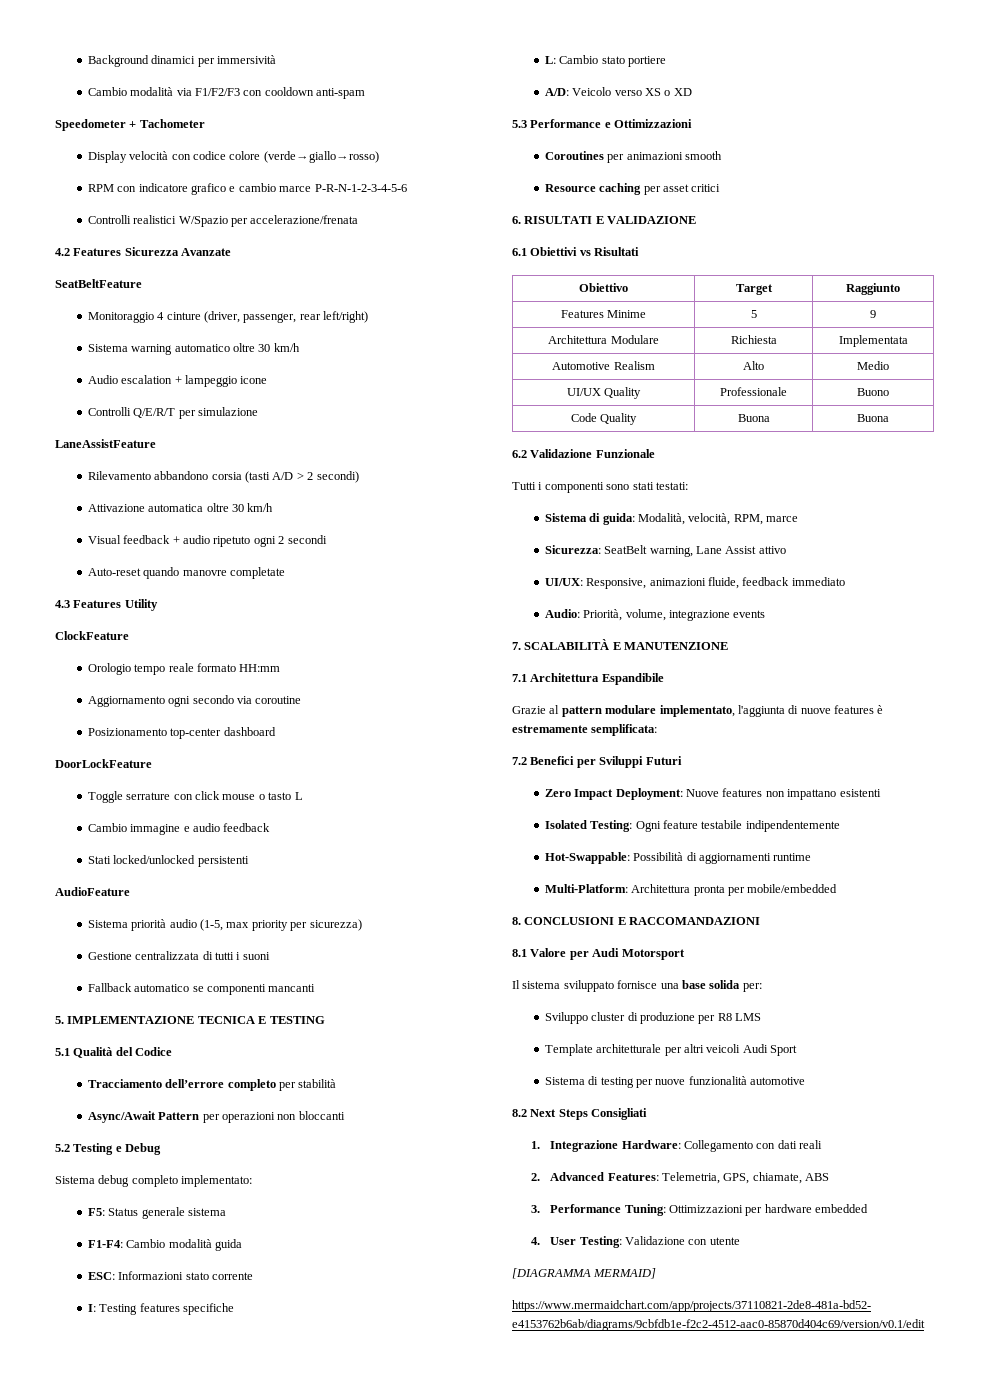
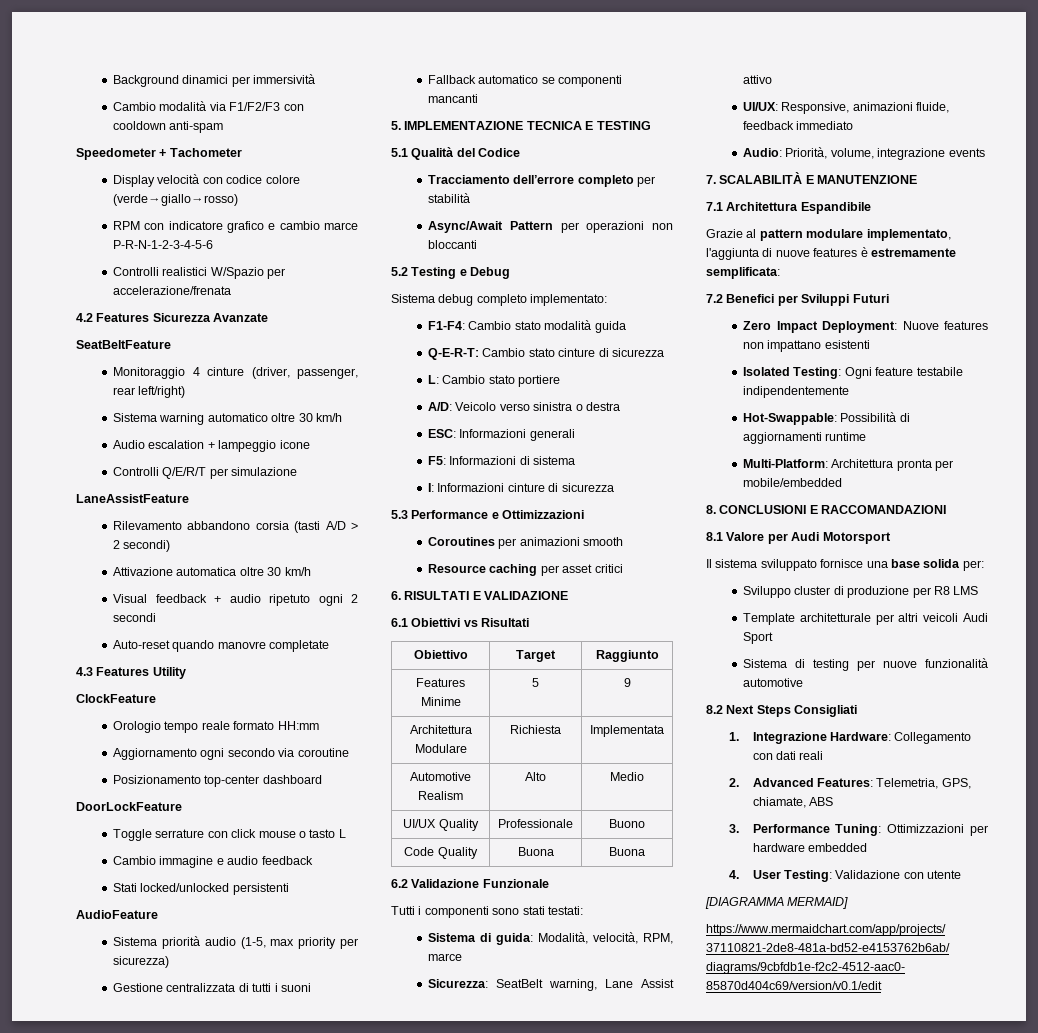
[87,1207,227,1219] // F5: Status generale sistema -> (608, 300) none
(166, 1243) none -> [514,321,541,330] stato
[87,1271,254,1280] [87,1303,235,1315] ESC: Informazioni stato corrente // I: Testing features specifiche -> [428,348,664,360] Q-E-R-T: Cambio stato cinture di sicurezza
[645,88,692,96] XS o XD -> [533,402,620,411] [428,429,575,441] [428,456,576,465] [428,483,614,492] sinistra o destra // ESC: Informazioni generali // F5: Informazioni di sistema // I: Informazioni cinture di sicurezza

